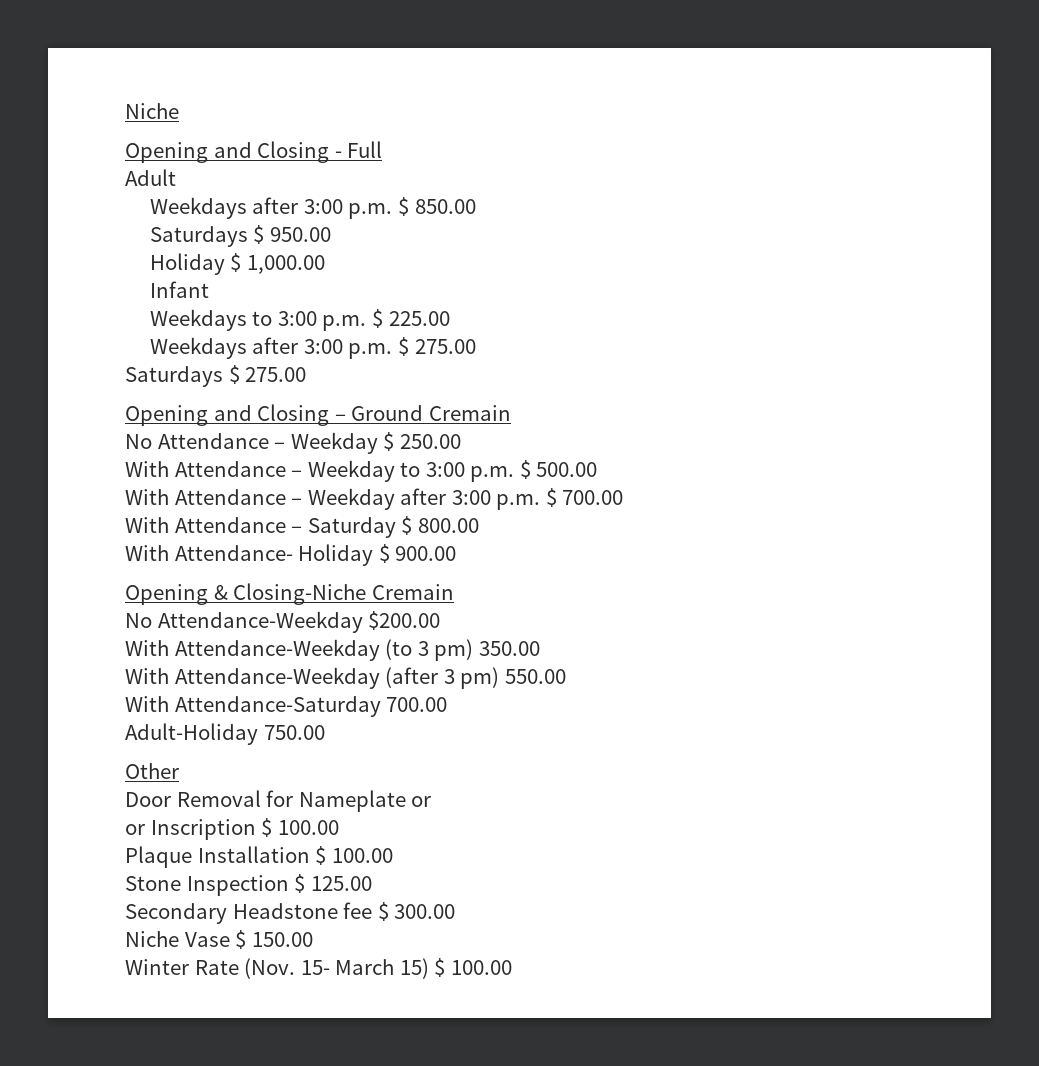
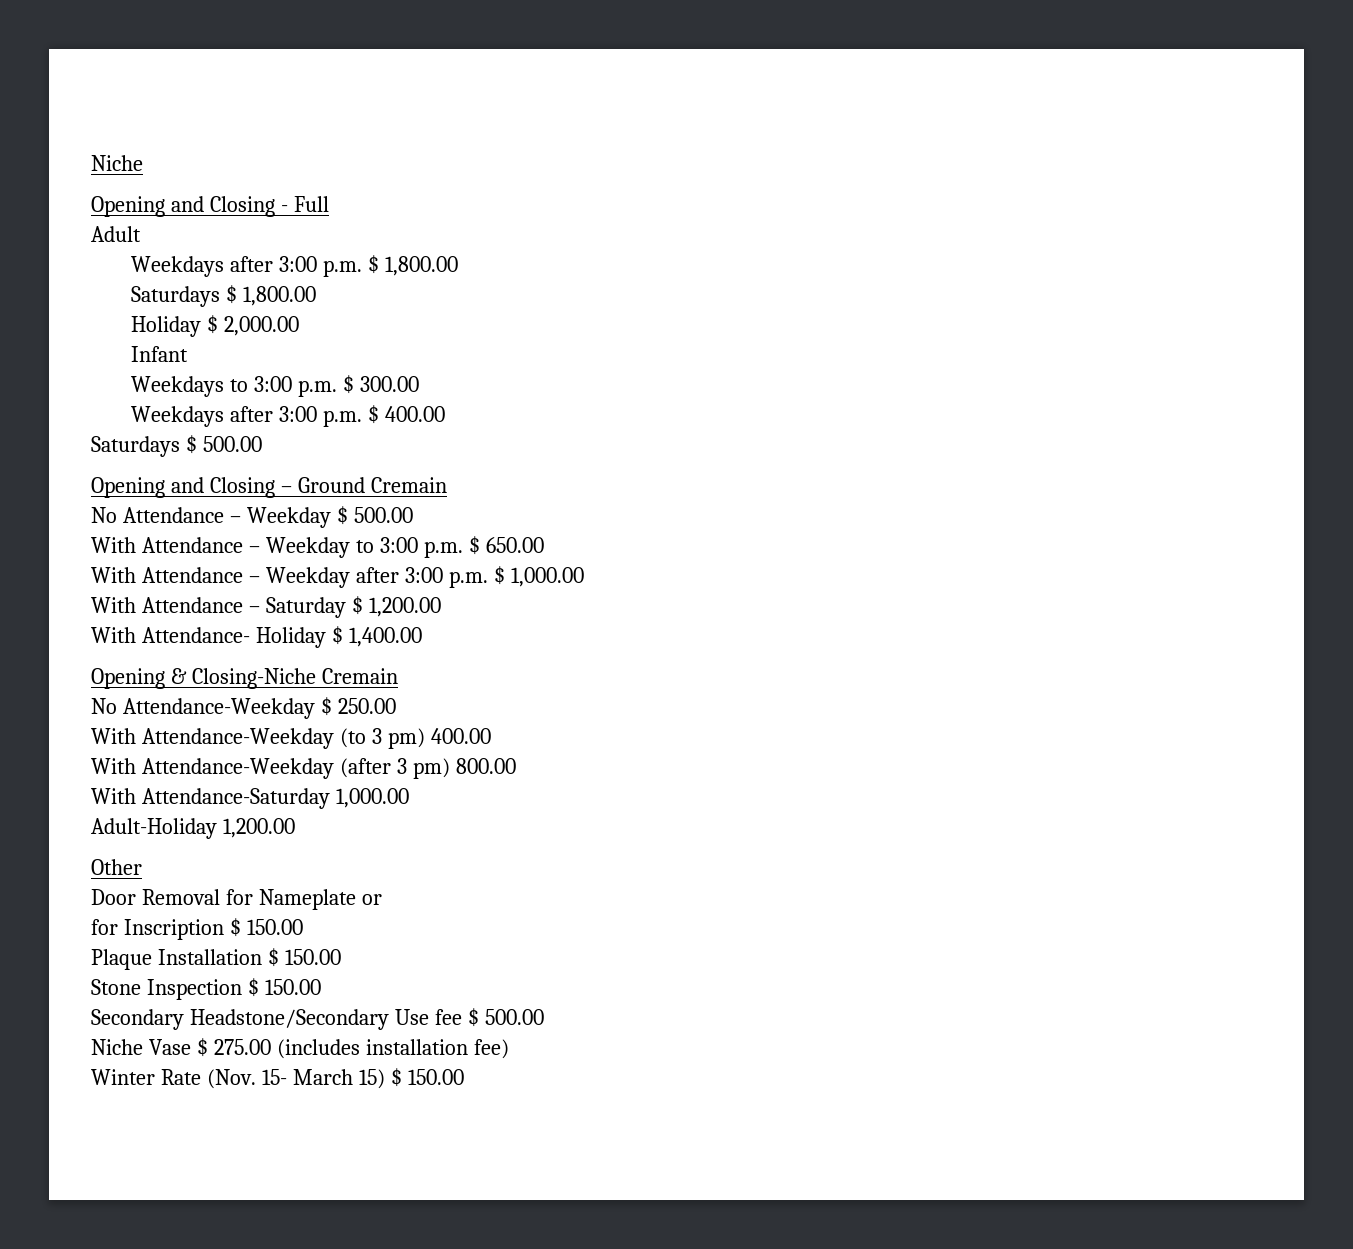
[414,199,476,214] [149,225,331,247] [149,253,325,275] 850.00 // Saturdays $ 950.00 // Holiday $ 1,000.00 -> [384,256,458,276] [130,285,316,307] [130,315,299,337] 1,800.00 // Saturdays $ 1,800.00 // Holiday $ 2,000.00
[388,311,450,326] [149,337,476,359] [125,365,307,387] 225.00 // Weekdays after 3:00 p.m. $ 275.00 // Saturdays $ 275.00 -> [359,376,419,392] [130,405,445,427] [91,435,262,457] 300.00 // Weekdays after 3:00 p.m. $ 400.00 // Saturdays $ 500.00
[399,434,461,449] 250.00 -> [353,507,413,523] 500.00
[536,462,598,477] 500.00 -> [485,537,544,553] 650.00
[562,490,624,505] 700.00 -> [510,567,584,587] 1,000.00
[417,518,479,533] 800.00 -> [368,597,441,617] 1,200.00
[395,546,457,561] 900.00 -> [348,627,422,647] 1,400.00
[368,611,441,630] $200.00 -> [320,697,396,716] $ 250.00
[478,641,540,656] 350.00 -> [430,728,491,744] 400.00
[504,669,566,684] 550.00 -> [455,758,516,774] 800.00
[386,697,448,712] 700.00 -> [335,788,409,808] 1,000.00
[263,725,325,740] 750.00 -> [222,818,295,838] 1,200.00
[125,824,145,835] or -> [91,919,118,935] for
[277,820,339,835] 100.00 -> [246,919,303,935] 150.00
[331,848,393,863] 100.00 -> [284,949,341,965] 150.00
[310,876,372,891] 125.00 -> [264,979,321,995] 150.00
[232,903,338,919] Headstone -> [189,1009,429,1030] Headstone/Secondary Use
[394,904,456,919] 300.00 -> [484,1009,544,1025] 500.00
[251,932,313,947] 150.00 -> [213,1039,509,1059] 275.00 (includes installation fee)
[450,960,512,975] 100.00 -> [407,1069,464,1085] 150.00

